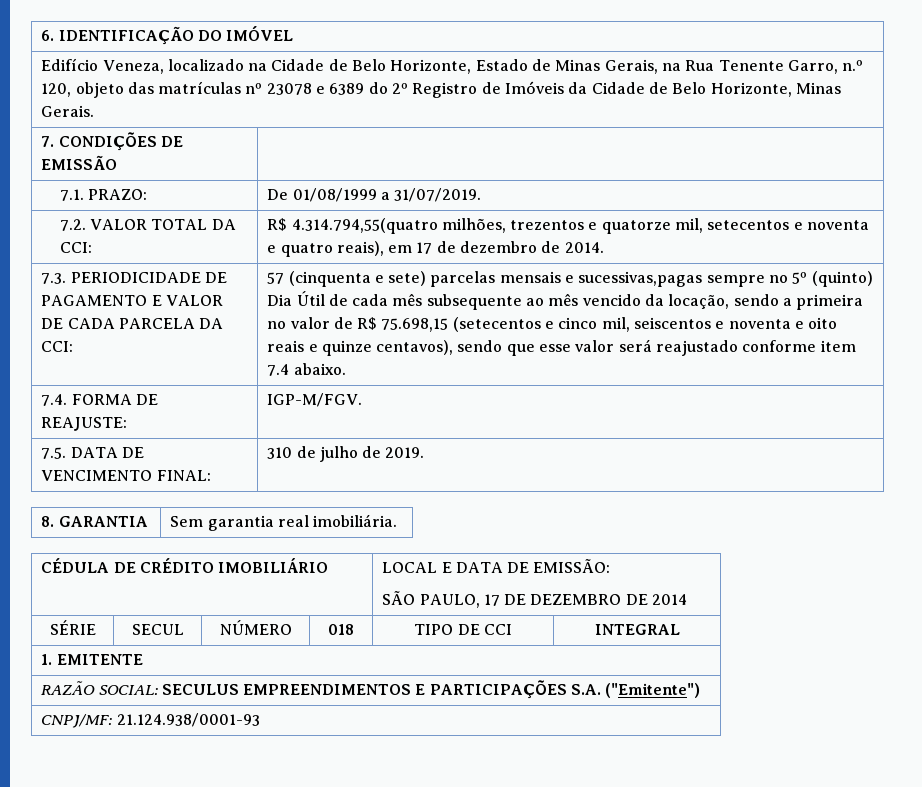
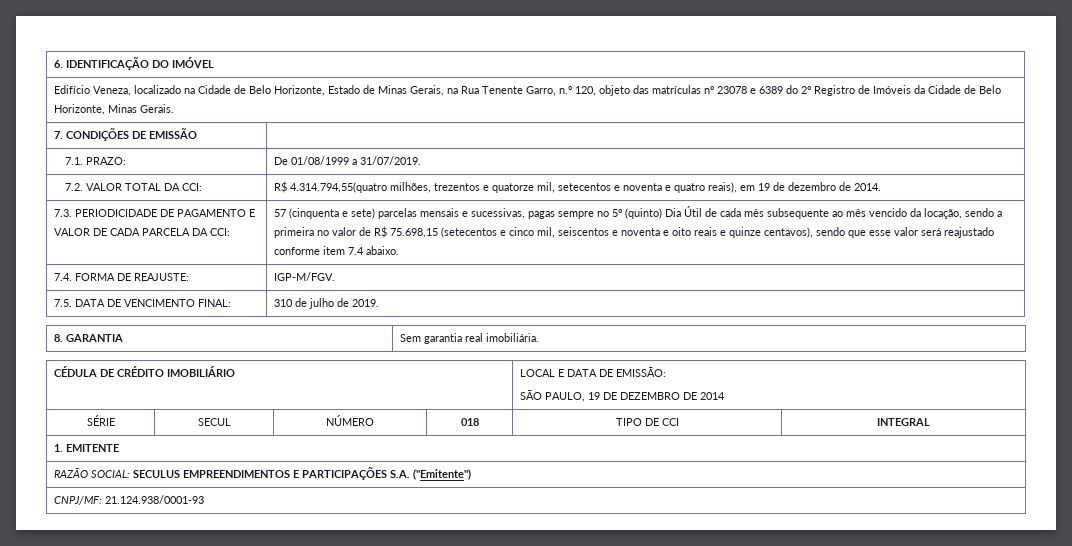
[416,242,433,254] 17 -> [757,183,770,191] 19
[578,271,703,287] sucessivas,pagas -> [470,208,555,219] sucessivas, pagas
[483,594,500,606] 17 -> [587,392,600,400] 19

